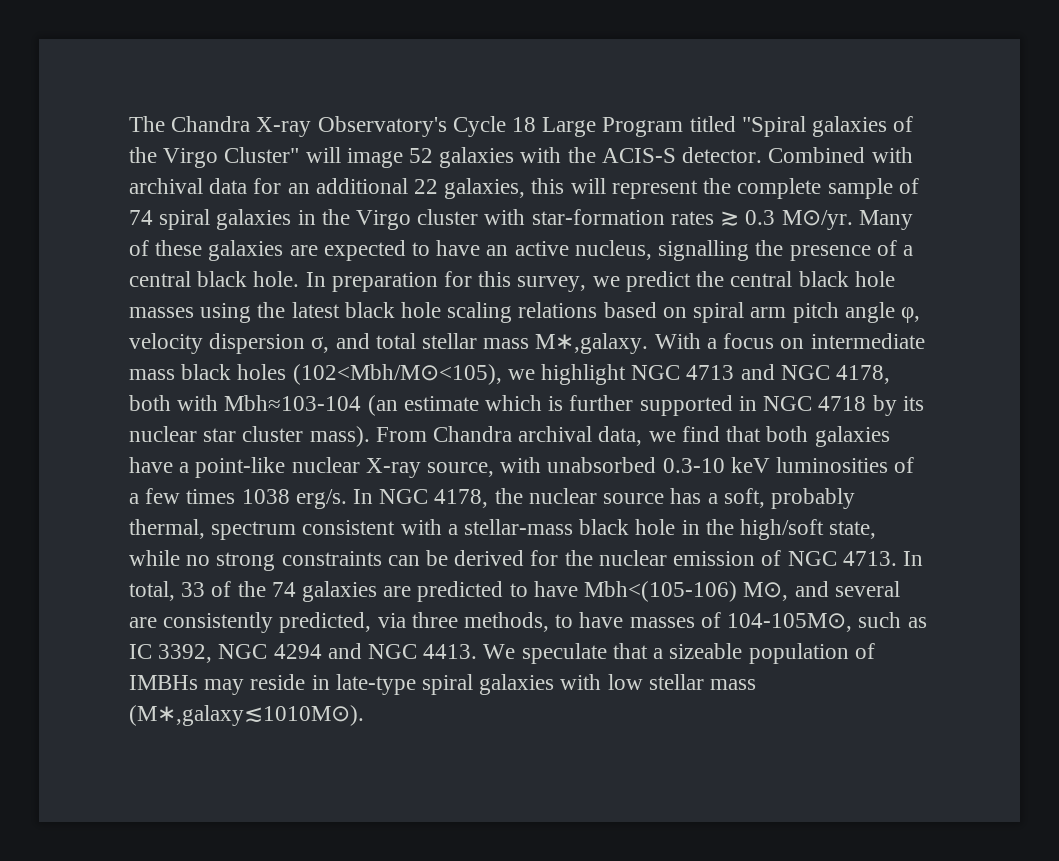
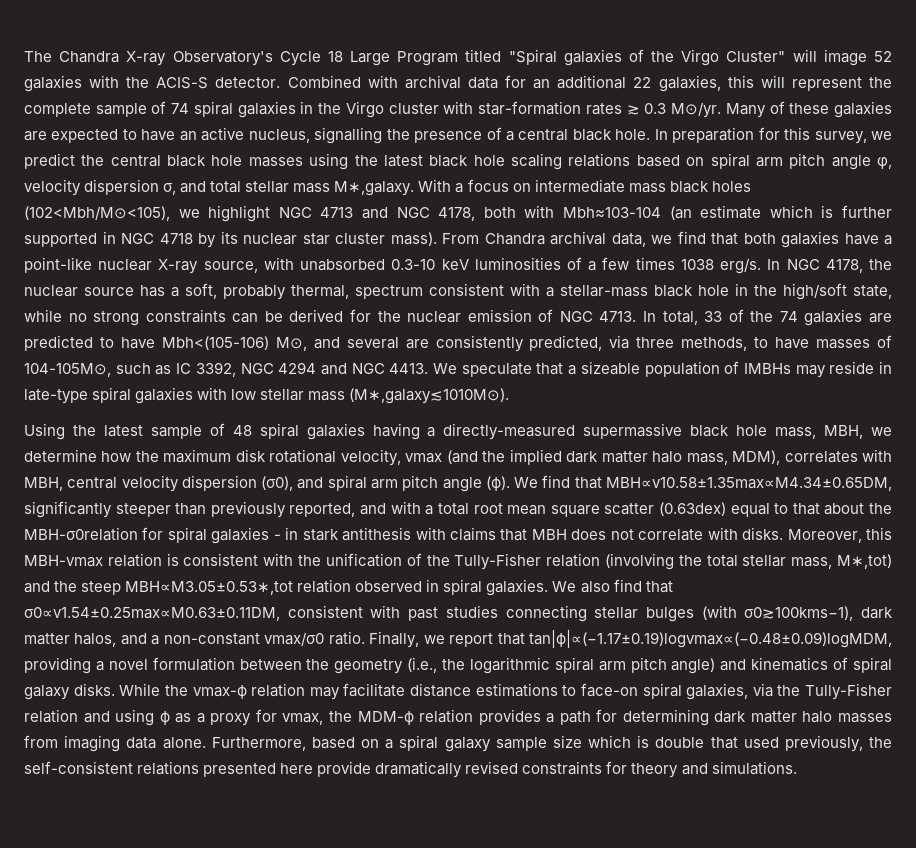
(364, 715) none -> [24,423,892,440] [24,449,893,466] [24,475,893,492] [24,501,892,518] [24,527,893,544] [24,553,892,570] [24,579,673,596] [24,605,894,622] [24,630,892,648] [24,657,892,674] [24,683,892,700] [24,709,892,726] [24,735,892,752] [24,761,797,778] // Using the latest sample of 48 spiral galaxies having a directly-measured supermassive black hole mass, MBH, we determine how the maximum disk rotational velocity, vmax (and the implied dark matter halo mass, MDM), correlates with MBH, central velocity dispersion (σ0), and spiral arm pitch angle (ϕ). We find that MBH∝v10.58±1.35max∝M4.34±0.65DM, significantly steeper than previously reported, and with a total root mean square scatter (0.63dex) equal to that about the MBH-σ0relation for spiral galaxies - in stark antithesis with claims that MBH does not correlate with disks. Moreover, this MBH-vmax relation is consistent with the unification of the Tully-Fisher relation (involving the total stellar mass, M∗,tot) and the steep MBH∝M3.05±0.53∗,tot relation observed in spiral galaxies. We also find that σ0∝v1.54±0.25max∝M0.63±0.11DM, consistent with past studies connecting stellar bulges (with σ0≳100kms−1), dark matter halos, and a non-constant vmax/σ0 ratio. Finally, we report that tan|ϕ|∝(−1.17±0.19)logvmax∝(−0.48±0.09)logMDM, providing a novel formulation between the geometry (i.e., the logarithmic spiral arm pitch angle) and kinematics of spiral galaxy disks. While the vmax-ϕ relation may facilitate distance estimations to face-on spiral galaxies, via the Tully-Fisher relation and using ϕ as a proxy for vmax, the MDM-ϕ relation provides a path for determining dark matter halo masses from imaging data alone. Furthermore, based on a spiral galaxy sample size which is double that used previously, the self-consistent relations presented here provide dramatically revised constraints for theory and simulations.

